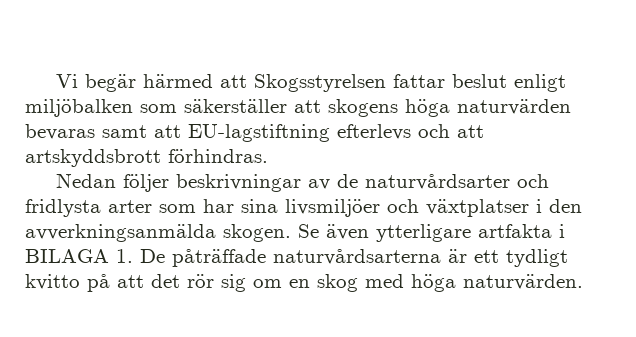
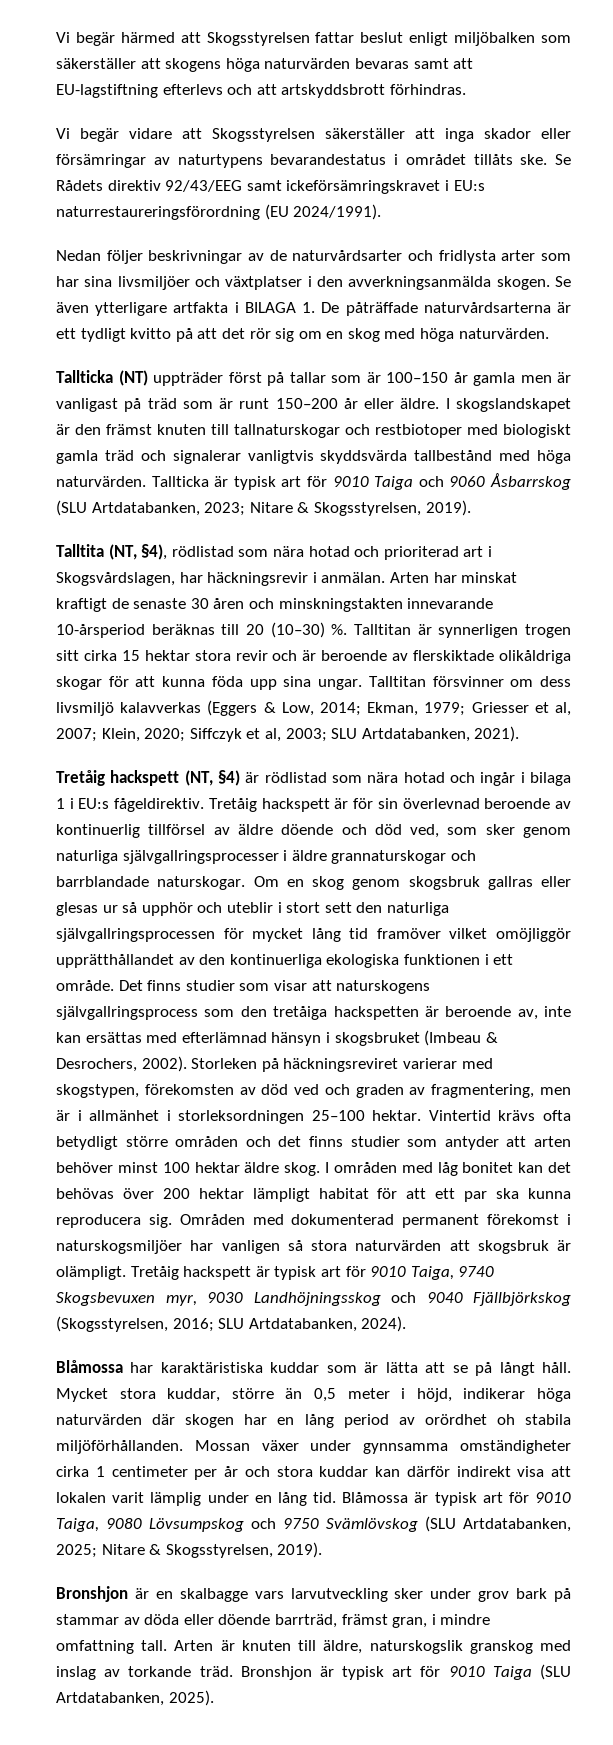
(268, 156) none -> [56,128,571,142] [56,154,571,168] [56,180,485,194] [56,204,382,220] // Vi begär vidare att Skogsstyrelsen säkerställer att inga skador eller försämringar av naturtypens bevarandestatus i området tillåts ske. Se Rådets direktiv 92/43/EEG samt ickeförsämringskravet i EU:s naturrestaureringsförordning (EU 2024/1991).
(583, 282) none -> [56,370,571,386] [56,398,571,412] [56,424,571,438] [56,450,571,464] [56,473,572,490] [56,500,471,516] [56,544,492,560] [56,572,518,586] [56,598,494,612] [56,622,571,638] [56,650,572,664] [56,676,571,690] [56,700,571,716] [56,726,520,742] [56,770,571,786] [56,798,572,812] [56,824,572,838] [56,850,476,864] [56,876,571,890] [56,902,449,916] [56,928,571,942] [56,954,514,968] [56,980,431,994] [56,1006,571,1020] [56,1030,498,1046] [56,1056,493,1072] [56,1084,571,1098] [56,1110,571,1124] [56,1136,572,1150] [56,1162,571,1176] [56,1188,572,1202] [56,1214,571,1228] [56,1240,571,1254] [56,1266,495,1280] [56,1292,571,1306] [56,1316,407,1332] [56,1360,571,1376] [56,1388,572,1402] [56,1414,572,1428] [56,1440,571,1454] [56,1466,571,1480] [56,1492,571,1506] [56,1516,571,1532] [56,1542,323,1558] [56,1586,571,1602] [56,1614,491,1628] [56,1640,571,1654] [56,1664,571,1680] [56,1690,214,1706] // Tallticka (NT) uppträder först på tallar som är 100–150 år gamla men är vanligast på träd som är runt 150–200 år eller äldre. I skogslandskapet är den främst knuten till tallnaturskogar och restbiotoper med biologiskt gamla träd och signalerar vanligtvis skyddsvärda tallbestånd med höga naturvärden. Tallticka är typisk art för 9010 Taiga och 9060 Åsbarrskog (SLU Artdatabanken, 2023; Nitare & Skogsstyrelsen, 2019). // Talltita (NT, §4), rödlistad som nära hotad och prioriterad art i Skogsvårdslagen, har häckningsrevir i anmälan. Arten har minskat kraftigt de senaste 30 åren och minskningstakten innevarande 10-årsperiod beräknas till 20 (10–30) %. Talltitan är synnerligen trogen sitt cirka 15 hektar stora revir och är beroende av flerskiktade olikåldriga skogar för att kunna föda upp sina ungar. Talltitan försvinner om dess livsmiljö kalavverkas (Eggers & Low, 2014; Ekman, 1979; Griesser et al, 2007; Klein, 2020; Siffczyk et al, 2003; SLU Artdatabanken, 2021). // Tretåig hackspett (NT, §4) är rödlistad som nära hotad och ingår i bilaga 1 i EU:s fågeldirektiv. Tretåig hackspett är för sin överlevnad beroende av kontinuerlig tillförsel av äldre döende och död ved, som sker genom naturliga självgallringsprocesser i äldre grannaturskogar och barrblandade naturskogar. Om en skog genom skogsbruk gallras eller glesas ur så upphör och uteblir i stort sett den naturliga självgallringsprocessen för mycket lång tid framöver vilket omöjliggör upprätthållandet av den kontinuerliga ekologiska funktionen i ett område. Det finns studier som visar att naturskogens självgallringsprocess som den tretåiga hackspetten är beroende av, inte kan ersättas med efterlämnad hänsyn i skogsbruket (Imbeau & Desrochers, 2002). Storleken på häckningsreviret varierar med skogstypen, förekomsten av död ved och graden av fragmentering, men är i allmänhet i storleksordningen 25–100 hektar. Vintertid krävs ofta betydligt större områden och det finns studier som antyder att arten behöver minst 100 hektar äldre skog. I områden med låg bonitet kan det behövas över 200 hektar lämpligt habitat för att ett par ska kunna reproducera sig. Områden med dokumenterad permanent förekomst i naturskogsmiljöer har vanligen så stora naturvärden att skogsbruk är olämpligt. Tretåig hackspett är typisk art för 9010 Taiga, 9740 Skogsbevuxen myr, 9030 Landhöjningsskog och 9040 Fjällbjörkskog (Skogsstyrelsen, 2016; SLU Artdatabanken, 2024). // Blåmossa har karaktäristiska kuddar som är lätta att se på långt håll. Mycket stora kuddar, större än 0,5 meter i höjd, indikerar höga naturvärden där skogen har en lång period av orördhet oh stabila miljöförhållanden. Mossan växer under gynnsamma omständigheter cirka 1 centimeter per år och stora kuddar kan därför indirekt visa att lokalen varit lämplig under en lång tid. Blåmossa är typisk art för 9010 Taiga, 9080 Lövsumpskog och 9750 Svämlövskog (SLU Artdatabanken, 2025; Nitare & Skogsstyrelsen, 2019). // Bronshjon är en skalbagge vars larvutveckling sker under grov bark på stammar av döda eller döende barrträd, främst gran, i mindre omfattning tall. Arten är knuten till äldre, naturskogslik granskog med inslag av torkande träd. Bronshjon är typisk art för 9010 Taiga (SLU Artdatabanken, 2025).

